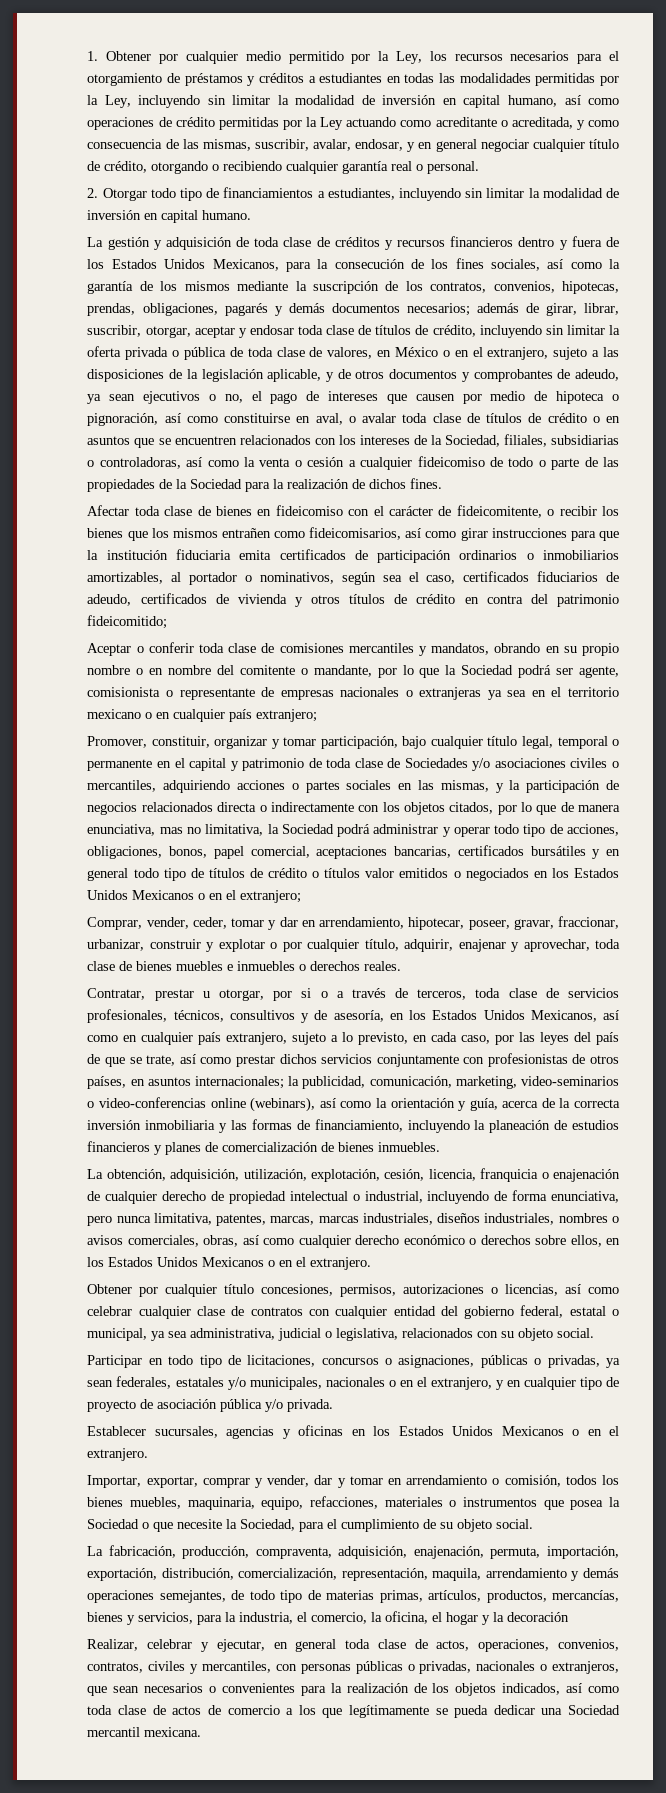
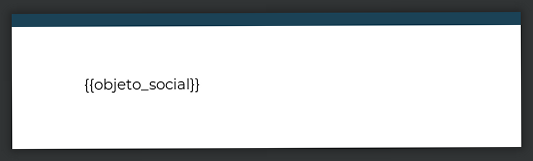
[87,51,620,64] [87,73,620,86] [87,95,619,108] [87,117,619,130] [87,139,620,152] [87,161,480,174] [87,187,619,201] [87,210,252,223] [87,236,619,250] [87,258,621,272] [87,281,620,294] [87,303,619,316] [87,325,620,338] [87,346,619,360] [87,369,619,382] [87,391,619,404] [87,413,621,426] [87,434,619,448] [87,456,619,470] [87,478,443,492] [87,505,619,518] [87,527,619,541] [87,549,619,563] [87,571,620,585] [87,593,620,607] [87,615,168,629] [87,642,619,656] [87,665,620,678] [87,687,619,700] [87,709,318,722] [87,736,619,749] [87,758,620,771] [87,780,619,793] [87,802,621,815] [87,824,620,837] [87,845,620,859] [87,868,620,881] [87,890,302,903] [87,916,620,930] [87,939,620,952] [87,961,402,971] [87,988,619,1001] [87,1009,620,1023] [87,1032,619,1045] [87,1053,619,1067] [87,1076,619,1089] [87,1097,621,1112] [87,1119,620,1133] [87,1141,441,1155] [87,1168,620,1182] [87,1190,620,1204] [87,1213,619,1226] [87,1235,620,1248] [87,1257,372,1270] [87,1284,619,1297] [87,1305,619,1319] [87,1328,595,1341] [87,1355,621,1368] [87,1376,620,1390] [87,1399,334,1412] [87,1425,619,1439] [87,1448,149,1461] [87,1475,619,1488] [87,1496,621,1510] [87,1519,534,1532] [87,1545,619,1559] [87,1568,619,1581] [87,1590,619,1603] [87,1611,570,1625] [87,1639,619,1652] [87,1661,620,1674] [87,1683,619,1696] [87,1705,620,1718] [87,1727,202,1737] 1. Obtener por cualquier medio permitido por la Ley, los recursos necesarios para el otorgamiento de préstamos y créditos a estudiantes en todas las modalidades permitidas por la Ley, incluyendo sin limitar la modalidad de inversión en capital humano, así como operaciones de crédito permitidas por la Ley actuando como acreditante o acreditada, y como consecuencia de las mismas, suscribir, avalar, endosar, y en general negociar cualquier título de crédito, otorgando o recibiendo cualquier garantía real o personal. // 2. Otorgar todo tipo de financiamientos a estudiantes, incluyendo sin limitar la modalidad de inversión en capital humano. // La gestión y adquisición de toda clase de créditos y recursos financieros dentro y fuera de los Estados Unidos Mexicanos, para la consecución de los fines sociales, así como la garantía de los mismos mediante la suscripción de los contratos, convenios, hipotecas, prendas, obligaciones, pagarés y demás documentos necesarios; además de girar, librar, suscribir, otorgar, aceptar y endosar toda clase de títulos de crédito, incluyendo sin limitar la oferta privada o pública de toda clase de valores, en México o en el extranjero, sujeto a las disposiciones de la legislación aplicable, y de otros documentos y comprobantes de adeudo, ya sean ejecutivos o no, el pago de intereses que causen por medio de hipoteca o pignoración, así como constituirse en aval, o avalar toda clase de títulos de crédito o en asuntos que se encuentren relacionados con los intereses de la Sociedad, filiales, subsidiarias o controladoras, así como la venta o cesión a cualquier fideicomiso de todo o parte de las propiedades de la Sociedad para la realización de dichos fines. // Afectar toda clase de bienes en fideicomiso con el carácter de fideicomitente, o recibir los bienes que los mismos entrañen como fideicomisarios, así como girar instrucciones para que la institución fiduciaria emita certificados de participación ordinarios o inmobiliarios amortizables, al portador o nominativos, según sea el caso, certificados fiduciarios de adeudo, certificados de vivienda y otros títulos de crédito en contra del patrimonio fideicomitido; // Aceptar o conferir toda clase de comisiones mercantiles y mandatos, obrando en su propio nombre o en nombre del comitente o mandante, por lo que la Sociedad podrá ser agente, comisionista o representante de empresas nacionales o extranjeras ya sea en el territorio mexicano o en cualquier país extranjero; // Promover, constituir, organizar y tomar participación, bajo cualquier título legal, temporal o permanente en el capital y patrimonio de toda clase de Sociedades y/o asociaciones civiles o mercantiles, adquiriendo acciones o partes sociales en las mismas, y la participación de negocios relacionados directa o indirectamente con los objetos citados, por lo que de manera enunciativa, mas no limitativa, la Sociedad podrá administrar y operar todo tipo de acciones, obligaciones, bonos, papel comercial, aceptaciones bancarias, certificados bursátiles y en general todo tipo de títulos de crédito o títulos valor emitidos o negociados en los Estados Unidos Mexicanos o en el extranjero; // Comprar, vender, ceder, tomar y dar en arrendamiento, hipotecar, poseer, gravar, fraccionar, urbanizar, construir y explotar o por cualquier título, adquirir, enajenar y aprovechar, toda clase de bienes muebles e inmuebles o derechos reales. // Contratar, prestar u otorgar, por si o a través de terceros, toda clase de servicios profesionales, técnicos, consultivos y de asesoría, en los Estados Unidos Mexicanos, así como en cualquier país extranjero, sujeto a lo previsto, en cada caso, por las leyes del país de que se trate, así como prestar dichos servicios conjuntamente con profesionistas de otros países, en asuntos internacionales; la publicidad, comunicación, marketing, video-seminarios o video-conferencias online (webinars), así como la orientación y guía, acerca de la correcta inversión inmobiliaria y las formas de financiamiento, incluyendo la planeación de estudios financieros y planes de comercialización de bienes inmuebles. // La obtención, adquisición, utilización, explotación, cesión, licencia, franquicia o enajenación de cualquier derecho de propiedad intelectual o industrial, incluyendo de forma enunciativa, pero nunca limitativa, patentes, marcas, marcas industriales, diseños industriales, nombres o avisos comerciales, obras, así como cualquier derecho económico o derechos sobre ellos, en los Estados Unidos Mexicanos o en el extranjero. // Obtener por cualquier título concesiones, permisos, autorizaciones o licencias, así como celebrar cualquier clase de contratos con cualquier entidad del gobierno federal, estatal o municipal, ya sea administrativa, judicial o legislativa, relacionados con su objeto social. // Participar en todo tipo de licitaciones, concursos o asignaciones, públicas o privadas, ya sean federales, estatales y/o municipales, nacionales o en el extranjero, y en cualquier tipo de proyecto de asociación pública y/o privada. // Establecer sucursales, agencias y oficinas en los Estados Unidos Mexicanos o en el extranjero. // Importar, exportar, comprar y vender, dar y tomar en arrendamiento o comisión, todos los bienes muebles, maquinaria, equipo, refacciones, materiales o instrumentos que posea la Sociedad o que necesite la Sociedad, para el cumplimiento de su objeto social. // La fabricación, producción, compraventa, adquisición, enajenación, permuta, importación, exportación, distribución, comercialización, representación, maquila, arrendamiento y demás operaciones semejantes, de todo tipo de materias primas, artículos, productos, mercancías, bienes y servicios, para la industria, el comercio, la oficina, el hogar y la decoración // Realizar, celebrar y ejecutar, en general toda clase de actos, operaciones, convenios, contratos, civiles y mercantiles, con personas públicas o privadas, nacionales o extranjeros, que sean necesarios o convenientes para la realización de los objetos indicados, así como toda clase de actos de comercio a los que legítimamente se pueda dedicar una Sociedad mercantil mexicana. -> [82,78,201,93] {{objeto_social}}

